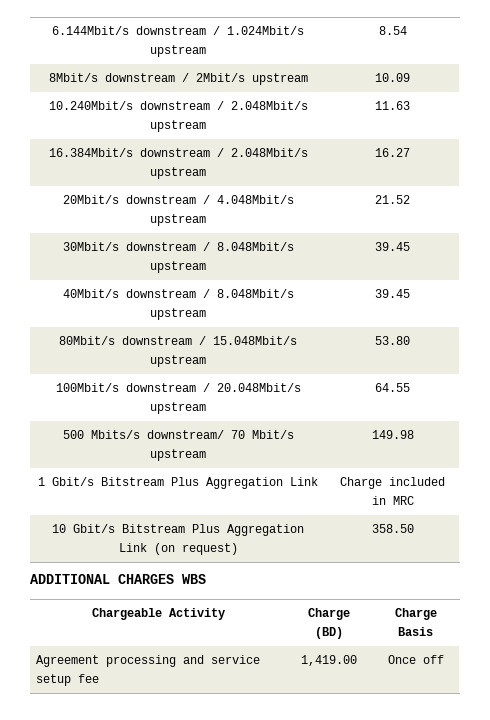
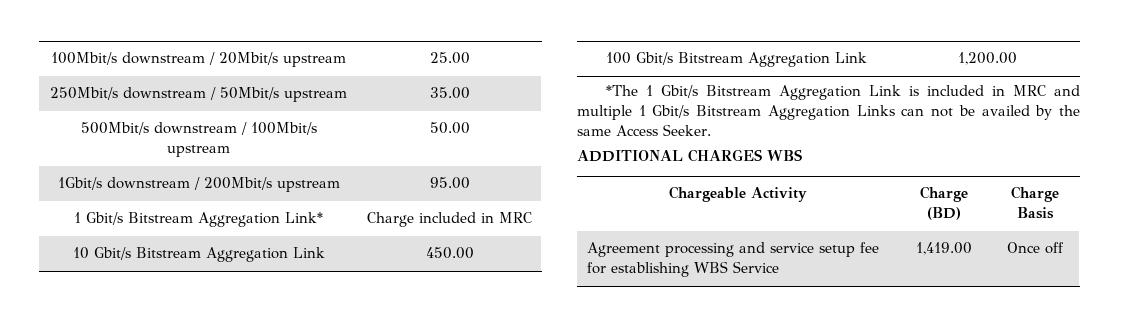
[51,26,304,35] [150,45,206,57] [378,26,407,35] [48,73,308,85] [375,73,410,82] [48,101,308,110] [150,120,206,132] [375,101,410,110] [48,148,308,157] [150,167,206,179] [375,148,410,157] [62,195,294,204] [150,214,206,226] [375,195,410,204] [62,242,294,251] [150,261,206,273] [375,242,410,251] [62,289,294,298] [150,308,206,320] [375,289,410,298] [58,336,297,345] [150,355,206,367] [375,336,410,345] 6.144Mbit/s downstream / 1.024Mbit/s upstream | 8.54 // 8Mbit/s downstream / 2Mbit/s upstream | 10.09 // 10.240Mbit/s downstream / 2.048Mbit/s upstream | 11.63 // 16.384Mbit/s downstream / 2.048Mbit/s upstream | 16.27 // 20Mbit/s downstream / 4.048Mbit/s upstream | 21.52 // 30Mbit/s downstream / 8.048Mbit/s upstream | 39.45 // 40Mbit/s downstream / 8.048Mbit/s upstream | 39.45 // 80Mbit/s downstream / 15.048Mbit/s upstream | 53.80 // -> (51, 58) none
[216,383,301,392] [150,402,206,414] [375,383,410,392] [62,430,294,439] [150,449,206,461] [371,430,414,439] [37,477,318,489] 20.048Mbit/s upstream | 64.55 // 500 Mbits/s downstream/ 70 Mbit/s upstream | 149.98 // 1 Gbit/s Bitstream Plus Aggregation Link -> [219,52,346,67] [429,52,470,64] [50,87,347,102] [429,87,470,99] [80,122,317,135] [167,145,230,157] [429,122,470,134] [57,177,340,192] [429,177,470,189] [74,212,323,227] 20Mbit/s upstream | 25.00 // 250Mbit/s downstream / 50Mbit/s upstream | 35.00 // 500Mbit/s downstream / 100Mbit/s upstream | 50.00 // 1Gbit/s downstream / 200Mbit/s upstream | 95.00 // 1 Gbit/s Bitstream Aggregation Link*
[192,524,304,536] [118,543,238,555] [371,524,414,533] Plus Aggregation Link (on request) | 358.50 -> [205,247,325,262] [425,247,474,259] [606,52,867,67] [958,52,1017,65] [606,85,1080,100] [577,105,1080,120] [577,124,711,136] Aggregation Link | 450.00 // 100 Gbit/s Bitstream Aggregation Link | 1,200.00 // *The 1 Gbit/s Bitstream Aggregation Link is included in MRC and multiple 1 Gbit/s Bitstream Aggregation Links can not be availed by the same Access Seeker.
(100, 678) none -> [586,261,779,277] for establishing WBS Service

